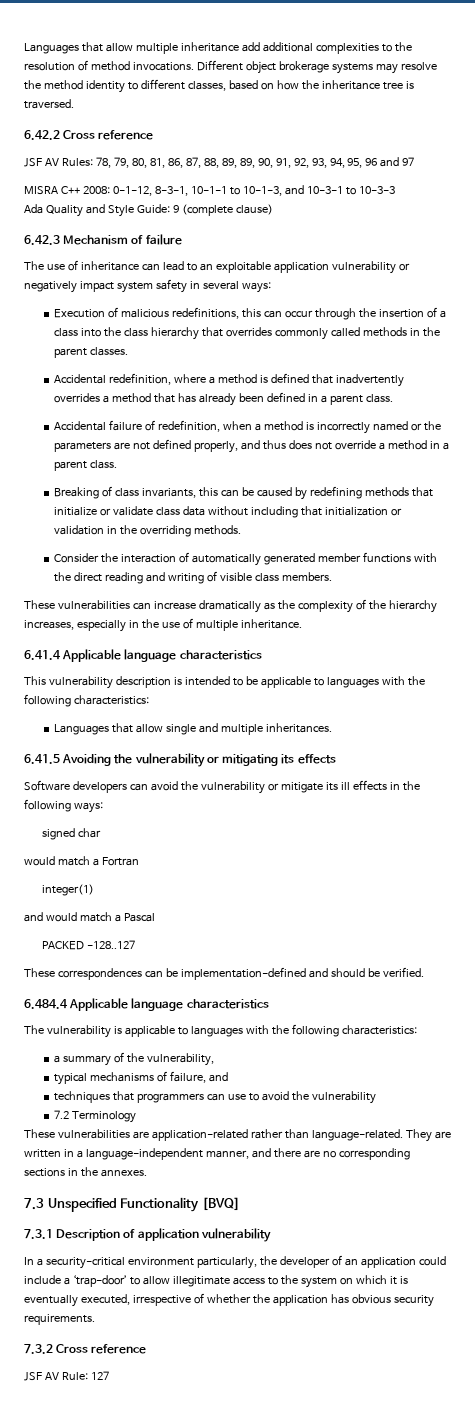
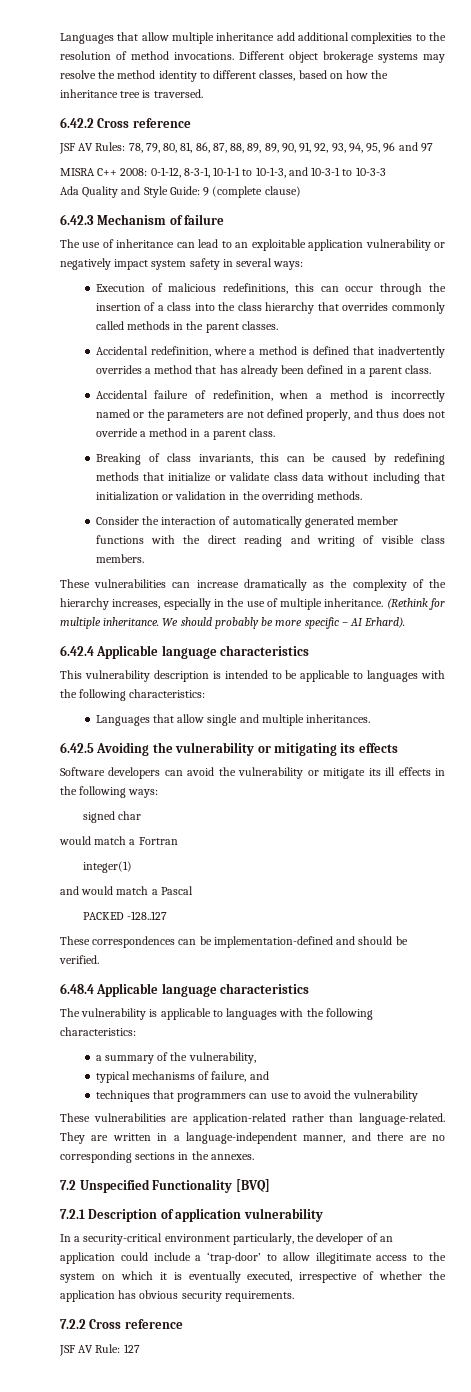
[24,650,61,660] // 6.41.4 -> [386,598,445,610] [60,617,406,629] [60,645,94,656] (Rethink for multiple inheritance. We should probably be more specific – AI Erhard). // 6.42.4
[24,754,60,764] 6.41.5 -> [60,742,94,753] 6.42.5
[24,999,68,1009] 6.484.4 -> [60,983,94,994] 6.48.4
[53,1110,136,1123] // 7.2 Terminology -> (418, 1096) none
[24,1198,44,1210] 7.3 -> [60,1180,76,1190] 7.2
[24,1229,53,1239] 7.3.1 -> [60,1209,85,1219] 7.2.1
[24,1344,53,1354] 7.3.2 -> [60,1319,86,1329] 7.2.2

